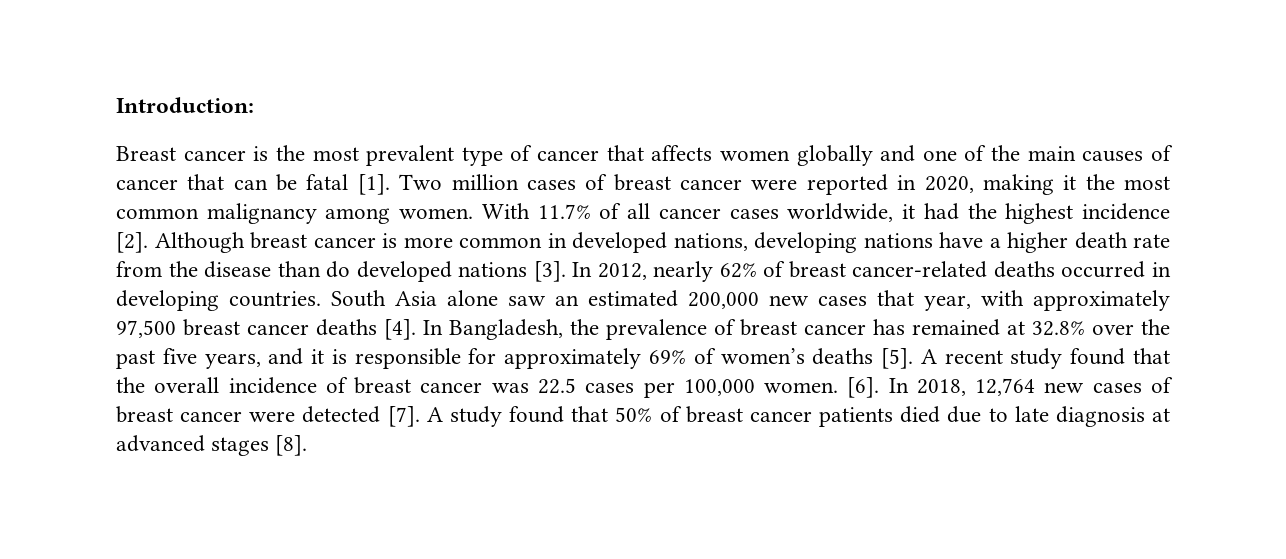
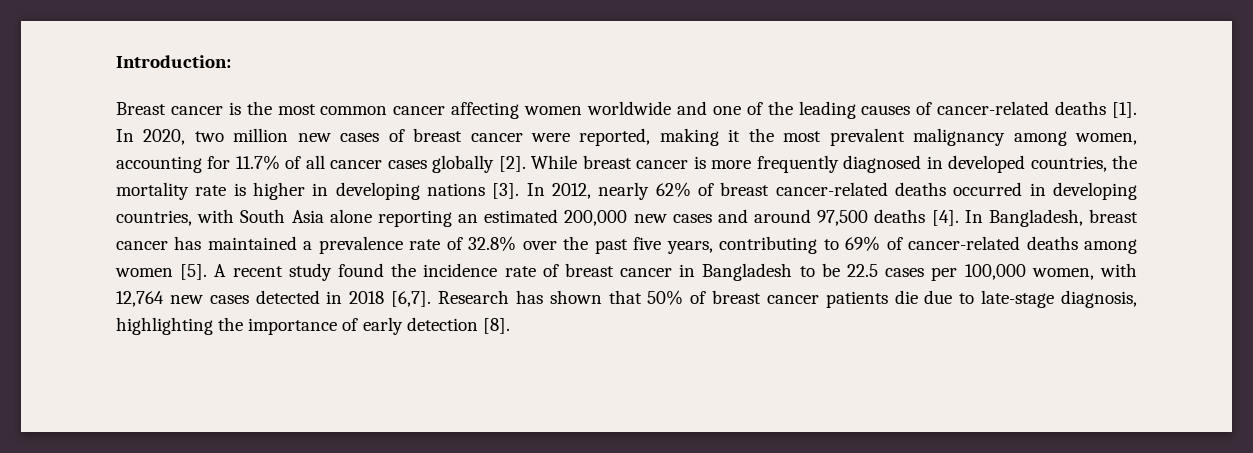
[366,145,873,166] prevalent type of cancer that affects women globally -> [320,101,672,119] common cancer affecting women worldwide
[1027,146,1076,161] main -> [798,101,856,119] leading
[116,174,974,195] cancer that can be fatal [1]. Two million cases of breast cancer were reported in 2020, -> [937,101,1138,118] [116,128,651,146] cancer-related deaths [1]. In 2020, two million new cases of breast cancer were reported,
[116,208,199,219] common -> [829,128,905,146] prevalent
[399,203,530,219] women. With -> [1075,133,1138,145] [116,156,231,173] women, accounting for
[787,203,1171,224] [116,232,1170,253] [116,261,452,282] worldwide, it had the highest incidence [2]. Although breast cancer is more common in developed nations, developing nations have a higher death rate from the disease than do developed -> [432,155,1138,173] [116,182,420,200] globally [2]. While breast cancer is more frequently diagnosed in developed countries, the mortality rate is higher in developing
[229,291,321,307] countries. -> [116,209,235,226] countries, with
[508,296,546,306] saw -> [377,210,452,227] reporting
[877,290,1170,311] [116,319,1025,340] that year, with approximately 97,500 breast cancer deaths [4]. In Bangladesh, the prevalence of breast cancer has remained at -> [717,209,1138,227] [116,236,463,254] and around 97,500 deaths [4]. In Bangladesh, breast cancer has maintained a prevalence rate of
[268,348,874,369] and it is responsible for approximately 69% of women’s deaths -> [719,236,1138,254] [115,268,173,277] contributing to 69% of cancer-related deaths among women
[1133,348,1171,364] [116,377,1174,398] [116,406,565,427] that the overall incidence of breast cancer was 22.5 cases per 100,000 women. [6]. In 2018, 12,764 new cases of breast cancer were detected [7]. A study found -> [391,263,1137,281] [116,290,602,307] the incidence rate of breast cancer in Bangladesh to be 22.5 cases per 100,000 women, with 12,764 new cases detected in 2018 [6,7]. Research has shown
[900,406,941,423] died -> [894,290,918,304] die
[1014,406,1170,427] [116,435,270,456] late diagnosis at advanced stages -> [981,290,1138,308] [116,317,478,335] late-stage diagnosis, highlighting the importance of early detection

